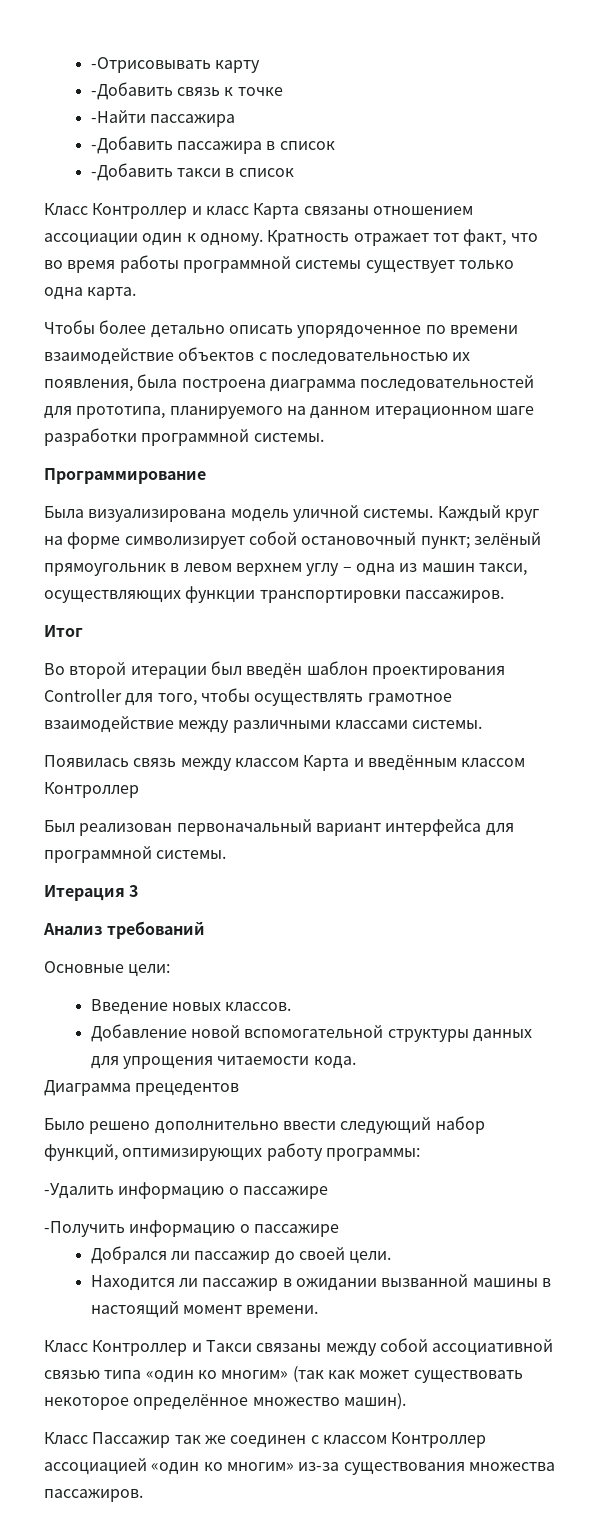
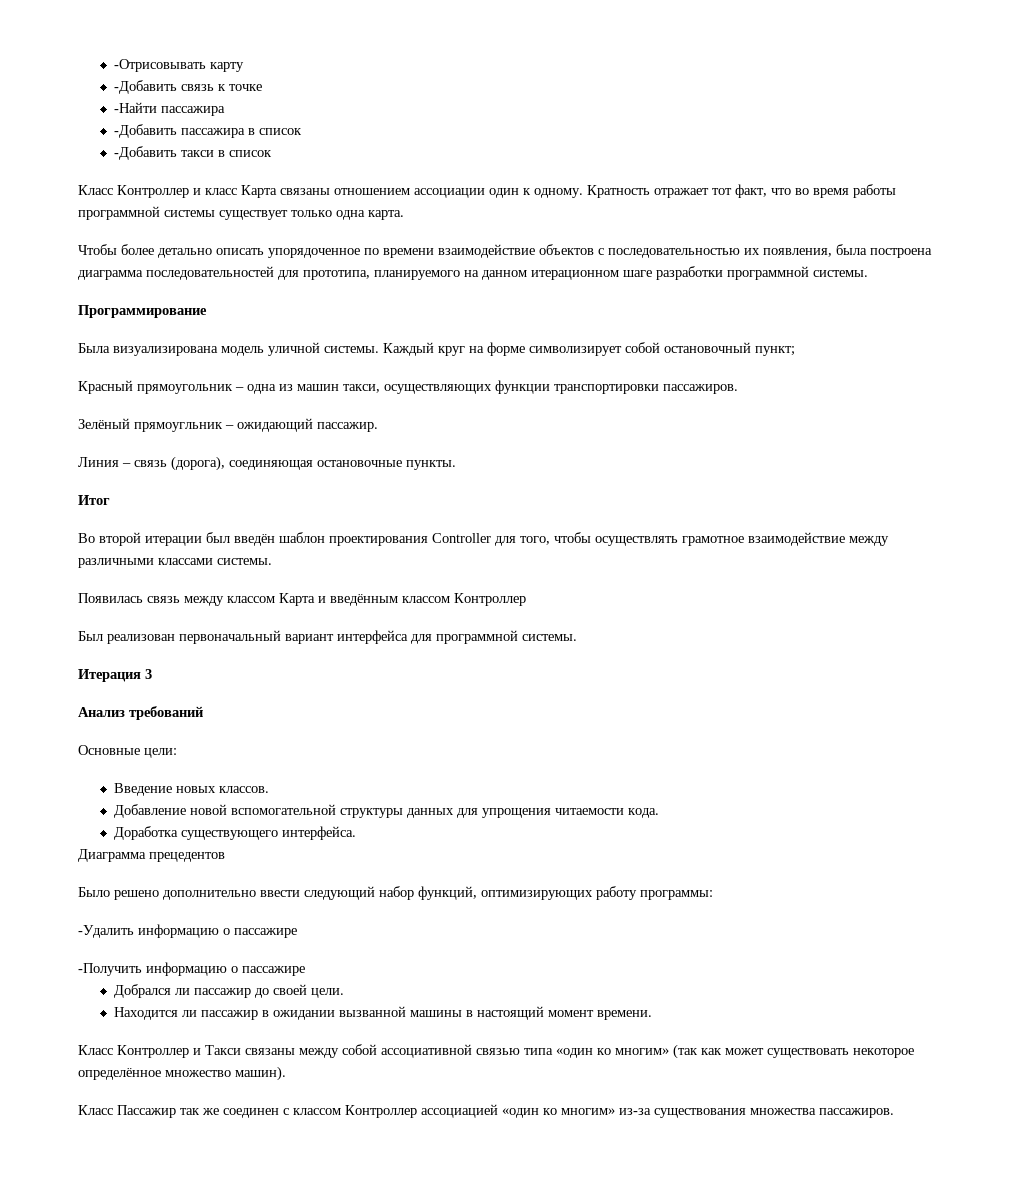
[473,532,541,545] [44,563,340,576] зелёный прямоугольник в левом верхнем углу -> [78,380,233,394] // Красный прямоугольник
(504, 596) none -> [78,418,378,432] [78,456,456,471] // Зелёный прямоугльник – ожидающий пассажир. // Линия – связь (дорога), соединяющая остановочные пункты.
(356, 1062) none -> [114,826,357,840] // Доработка существующего интерфейса.

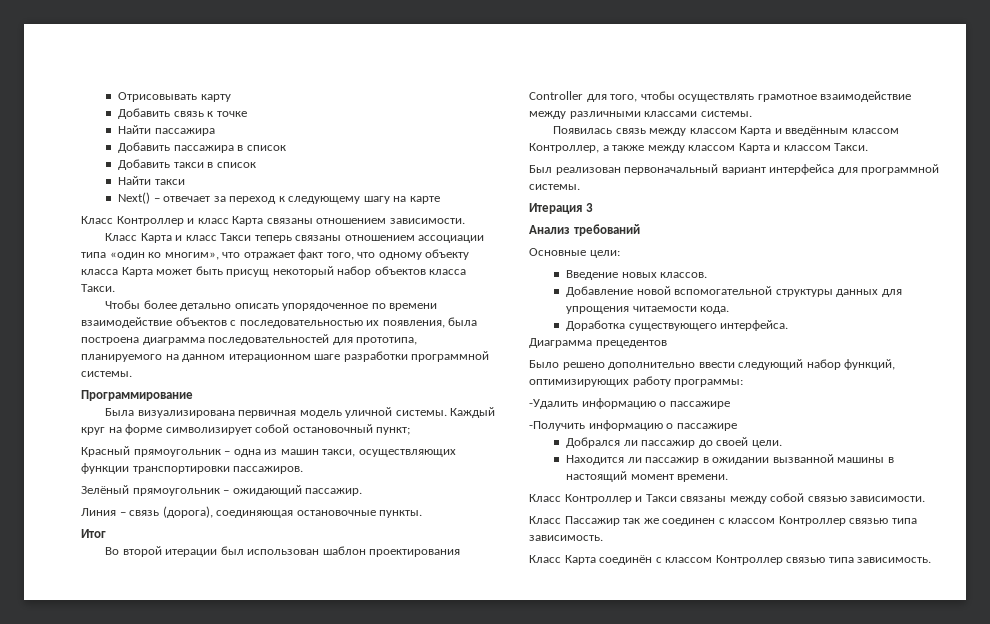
[114,59,207,72] -Отрисовывать -> [118,92,198,102] Отрисовывать
[114,80,178,94] -Добавить -> [118,108,171,119] Добавить
[114,102,158,113] -Найти -> [118,125,152,134] Найти
[114,124,178,138] -Добавить -> [118,142,171,153] Добавить
[114,146,178,160] -Добавить -> [118,159,171,170] Добавить
(273, 153) none -> [118,176,185,185] [118,192,440,204] // Найти такси // Next() – отвечает за переход к следующему шагу на карте
[414,184,896,198] [78,206,404,220] ассоциации один к одному. Кратность отражает тот факт, что во время работы программной системы существует только одна карта. -> [389,218,465,224] [105,233,485,243] [81,249,470,260] [81,266,467,277] [81,284,115,292] зависимости. // Класс Карта и класс Такси теперь связаны отношением ассоциации типа «один ко многим», что отражает факт того, что одному объекту класса Карта может быть присущ некоторый набор объектов класса Такси.
(218, 351) none -> [238,410,297,418] первичная
[134,422,223,432] прямоугльник -> [132,488,220,496] прямоугольник
[234,534,275,546] введён -> [247,549,320,555] использован
[454,593,526,606] Контроллер -> [529,143,869,153] Контроллер, а также между классом Карта и классом Такси.
[381,1044,914,1059] [78,1066,286,1081] ассоциативной связью типа «один ко многим» (так как может существовать некоторое определённое множество машин). -> [807,496,926,502] связью зависимости.
[421,1104,894,1118] ассоциацией «один ко многим» из-за существования множества пассажиров. -> [849,518,917,524] [529,535,603,541] [529,555,932,565] связью типа зависимость. // Класс Карта соединён с классом Контроллер связью типа зависимость.

